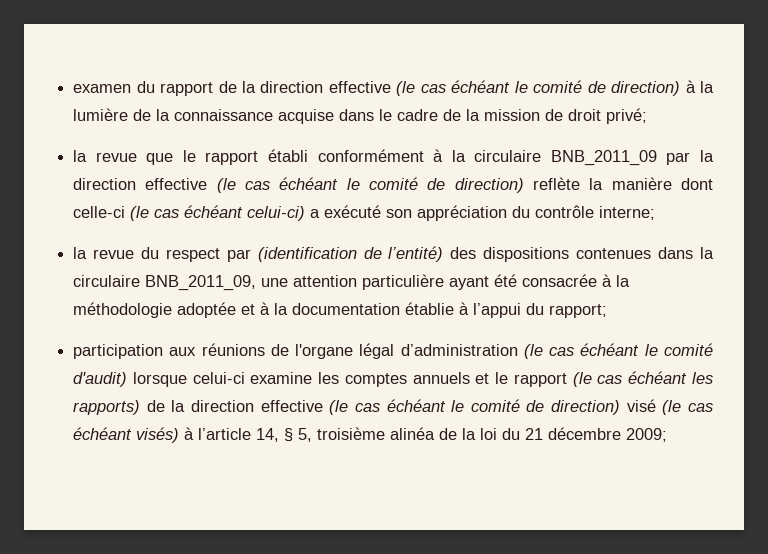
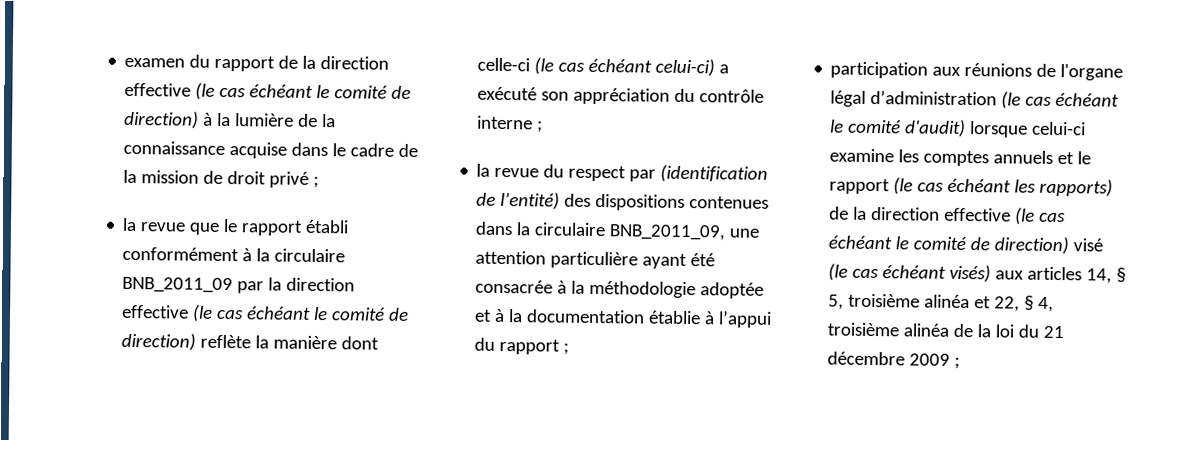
[606,108,648,124] privé; -> [269,171,320,189] privé ;
[599,206,656,220] interne; -> [477,115,544,133] interne ;
[549,304,608,318] rapport; -> [499,338,570,355] rapport ;
[184,427,252,440] à l’article -> [995,266,1083,281] aux articles
(436, 433) none -> [974,295,1055,312] [827,322,950,337] et 22, § 4, troisième alinéa
[626,428,668,442] 2009; -> [909,353,961,369] 2009 ;

